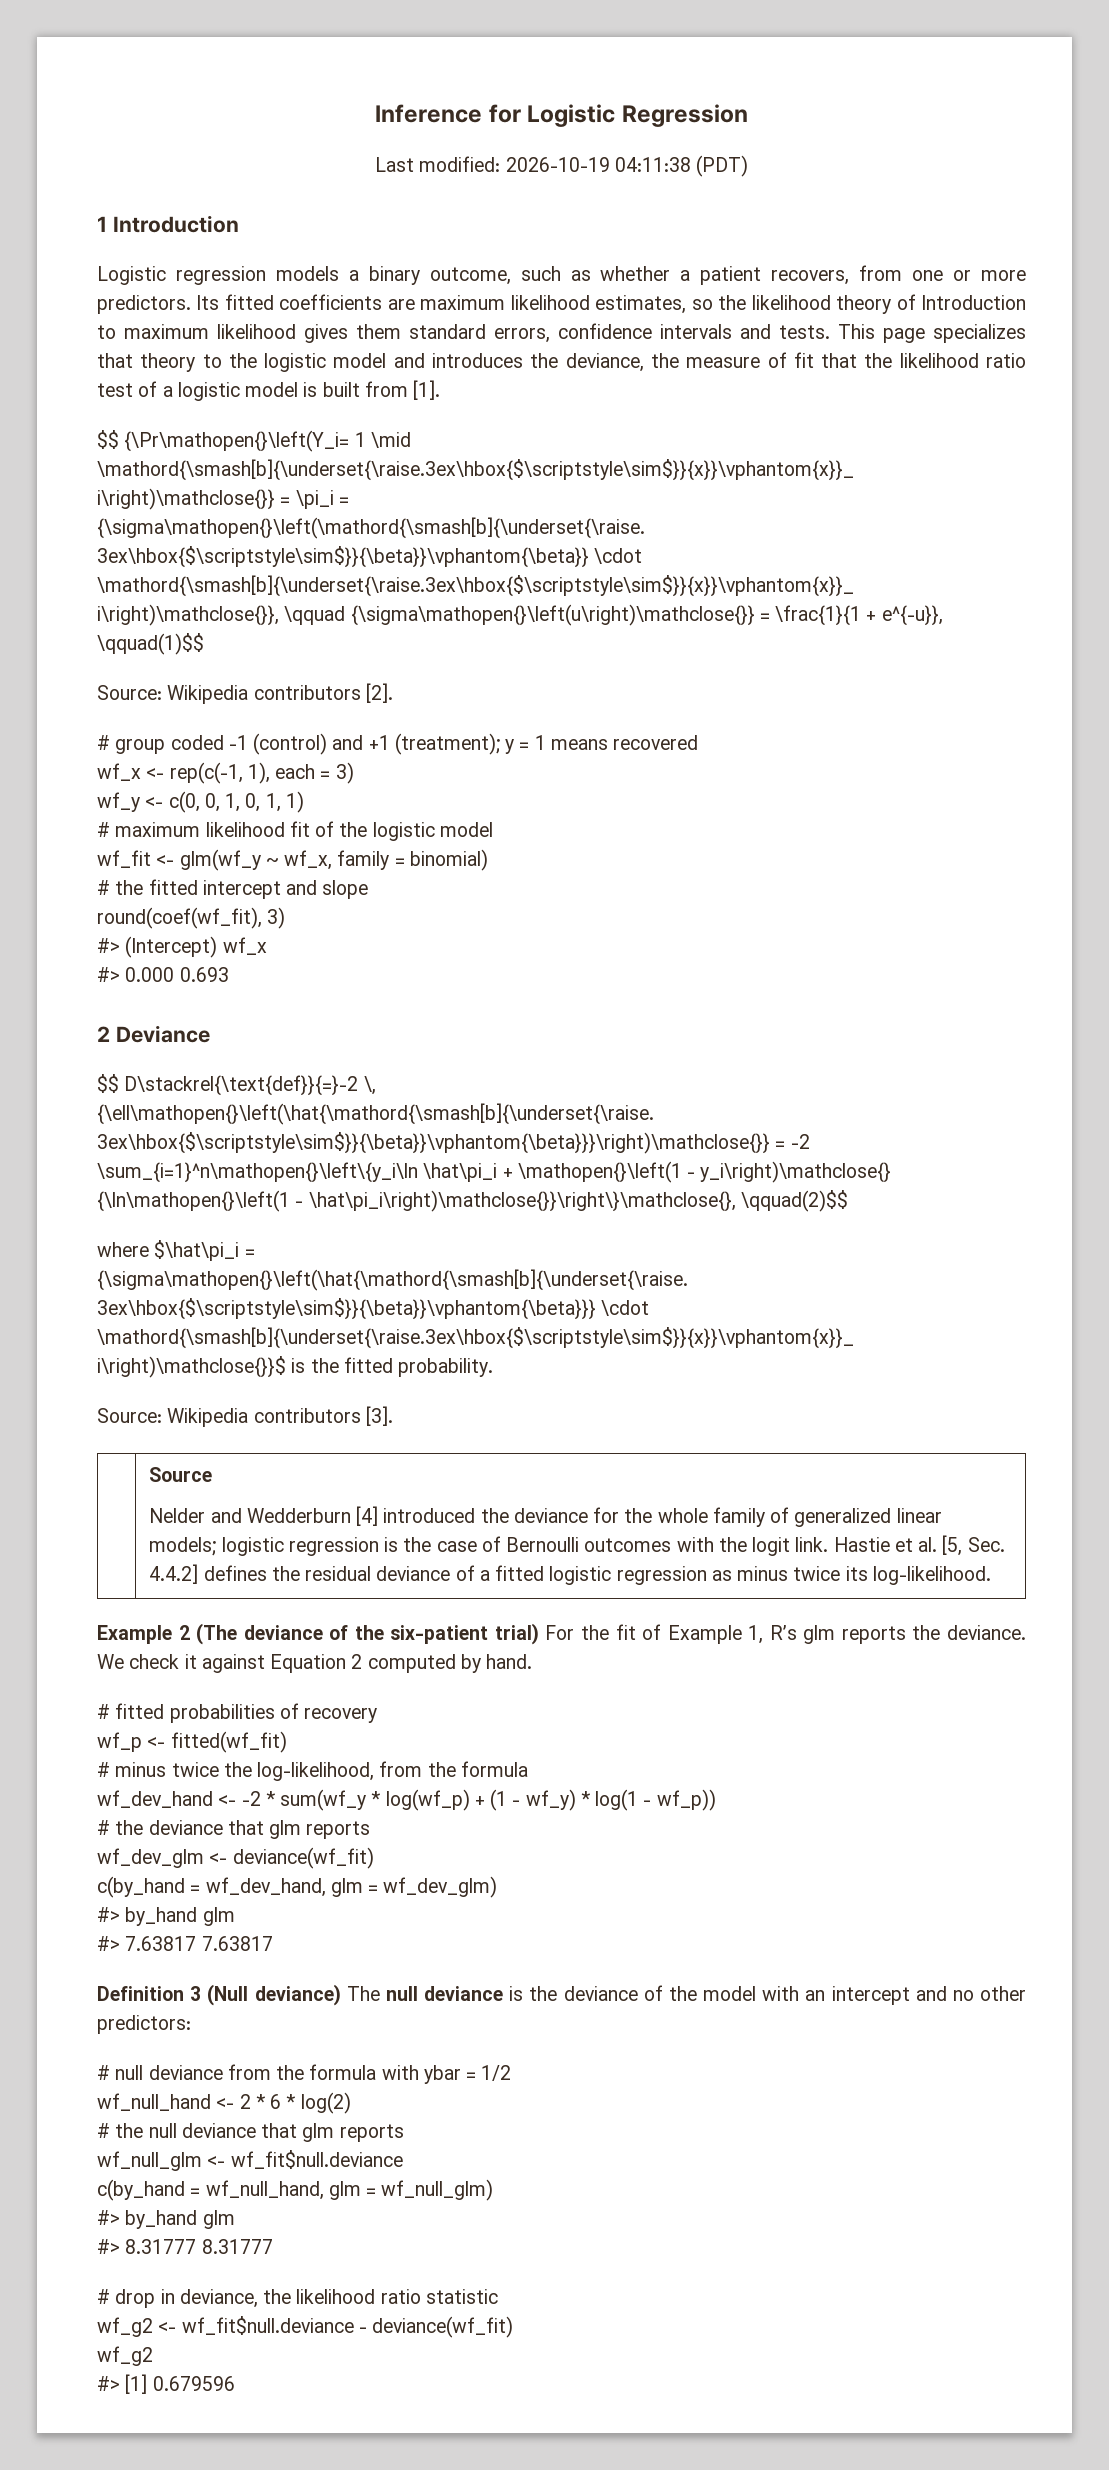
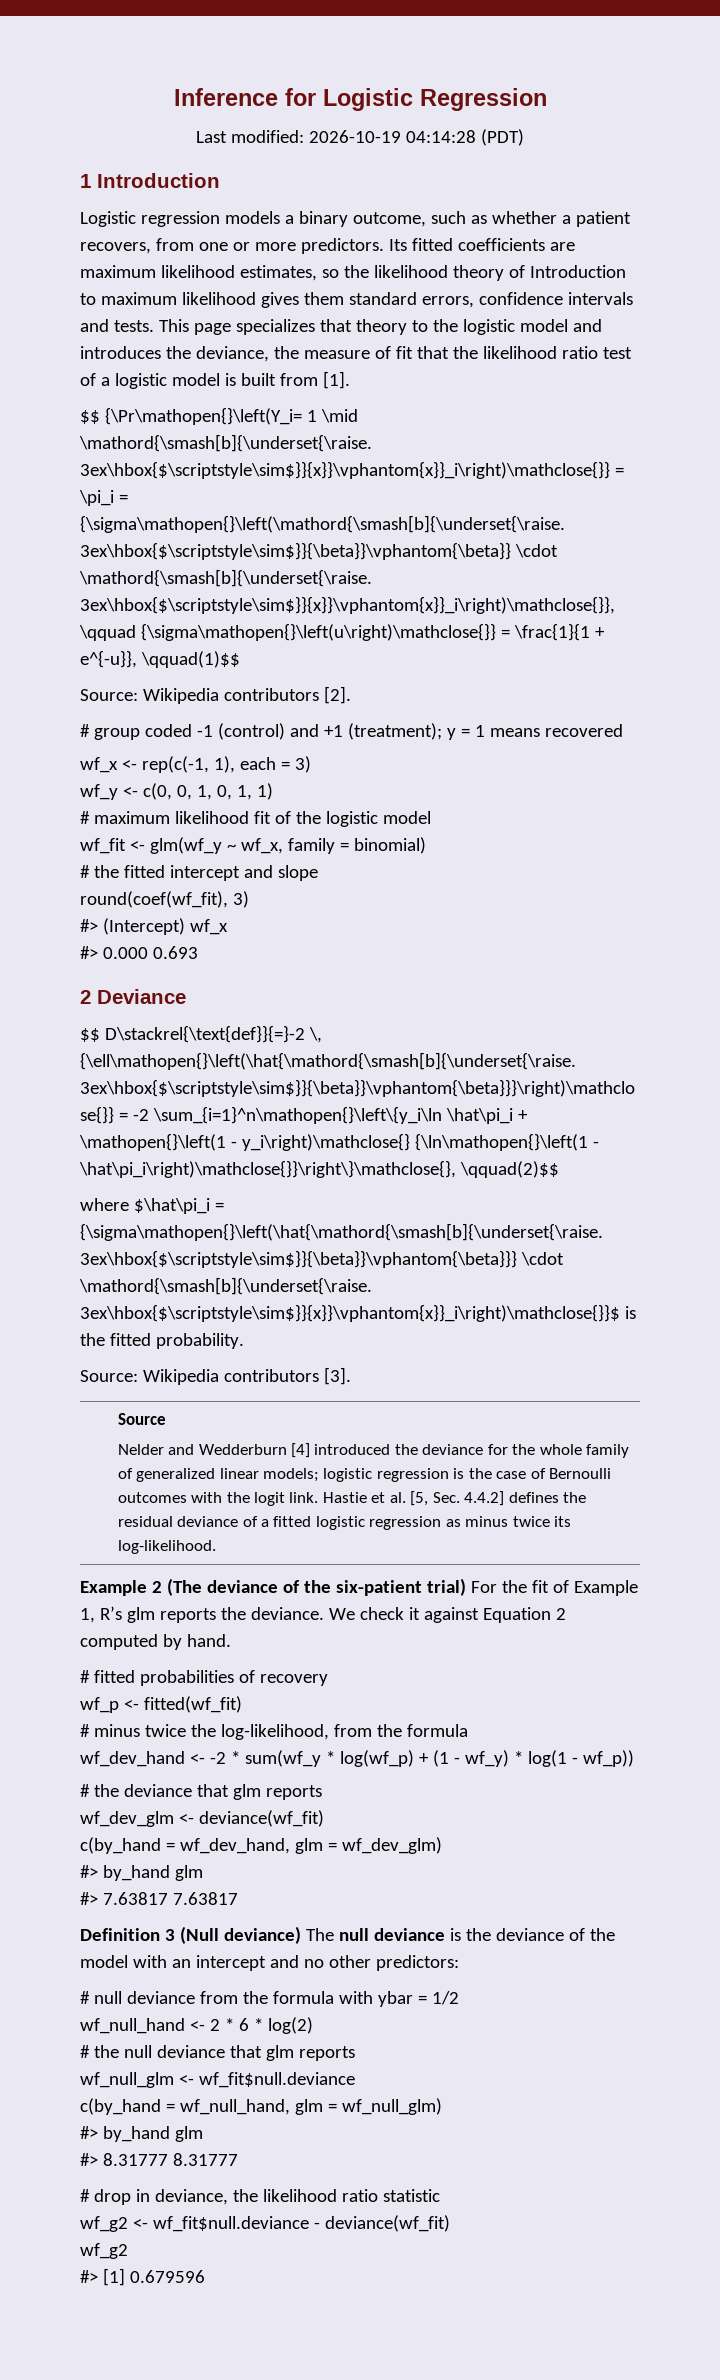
[614,157,691,172] 04:11:38 -> [405,130,476,143] 04:14:28

